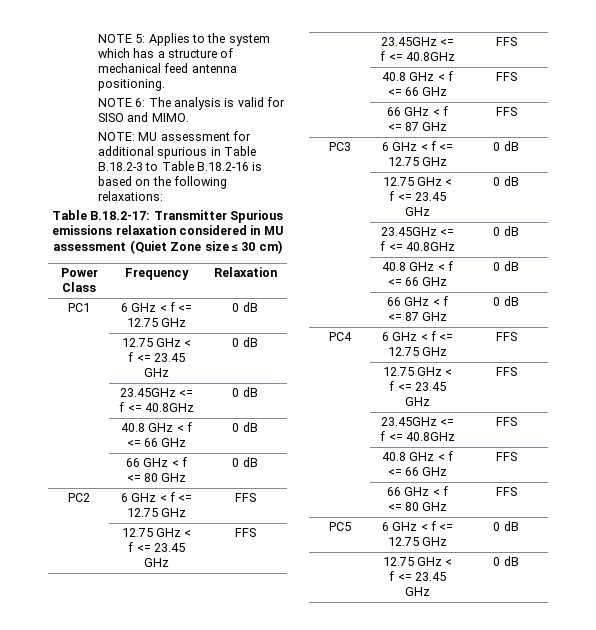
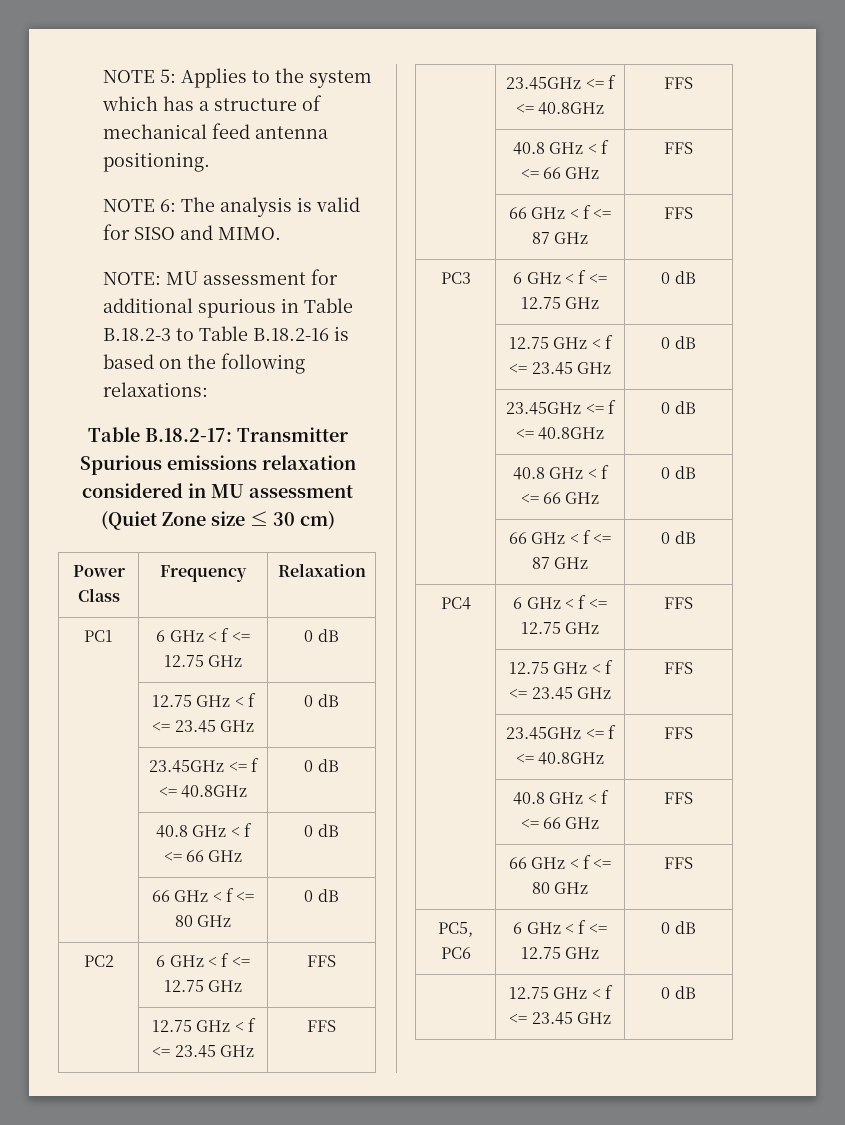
[329,522,351,531] PC5 -> [438,922,473,937] [440,947,471,959] PC5, PC6

